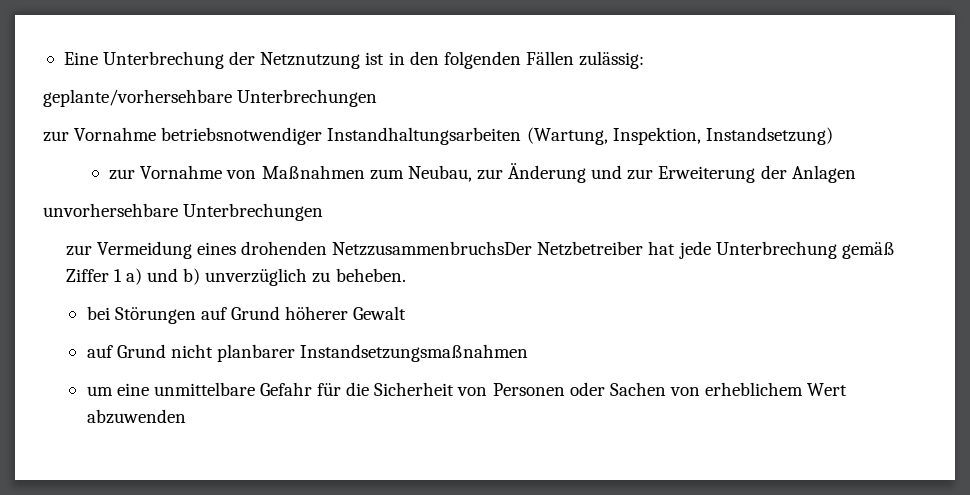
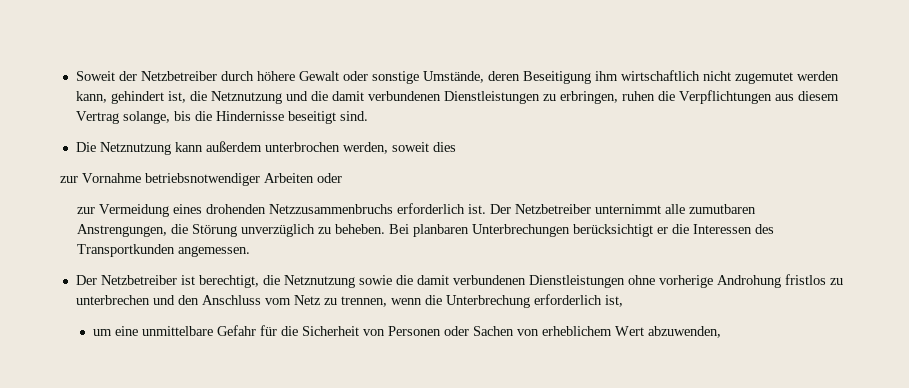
[63,51,645,69] [43,89,378,107] [43,127,833,145] [109,163,856,183] [43,203,324,221] [65,241,895,259] [65,268,406,286] [86,306,407,324] [86,344,529,362] Eine Unterbrechung der Netznutzung ist in den folgenden Fällen zulässig: // geplante/vorhersehbare Unterbrechungen // zur Vornahme betriebsnotwendiger Instandhaltungsarbeiten (Wartung, Inspektion, Instandsetzung) // zur Vornahme von Maßnahmen zum Neubau, zur Änderung und zur Erweiterung der Anlagen // unvorhersehbare Unterbrechungen // zur Vermeidung eines drohenden NetzzusammenbruchsDer Netzbetreiber hat jede Unterbrechung gemäß Ziffer 1 a) und b) unverzüglich zu beheben. // bei Störungen auf Grund höherer Gewalt // auf Grund nicht planbarer Instandsetzungsmaßnahmen -> [75,70,839,84] [75,90,839,104] [75,111,368,124] [75,141,456,155] [60,173,342,186] [77,203,757,217] [77,224,775,237] [77,244,251,257] [75,274,843,288] [75,294,623,308] Soweit der Netzbetreiber durch höhere Gewalt oder sonstige Umstände, deren Beseitigung ihm wirtschaftlich nicht zugemutet werden kann, gehindert ist, die Netznutzung und die damit verbundenen Dienstleistungen zu erbringen, ruhen die Verpflichtungen aus diesem Vertrag solange, bis die Hindernisse beseitigt sind. // Die Netznutzung kann außerdem unterbrochen werden, soweit dies // zur Vornahme betriebsnotwendiger Arbeiten oder // zur Vermeidung eines drohenden Netzzusammenbruchs erforderlich ist. Der Netzbetreiber unternimmt alle zumutbaren Anstrengungen, die Störung unverzüglich zu beheben. Bei planbaren Unterbrechungen berücksichtigt er die Interessen des Transportkunden angemessen. // Der Netzbetreiber ist berechtigt, die Netznutzung sowie die damit verbundenen Dienstleistungen ohne vorherige Androhung fristlos zu unterbrechen und den Anschluss vom Netz zu trennen, wenn die Unterbrechung erforderlich ist,
[86,409,186,424] abzuwenden -> [647,326,721,338] abzuwenden,

